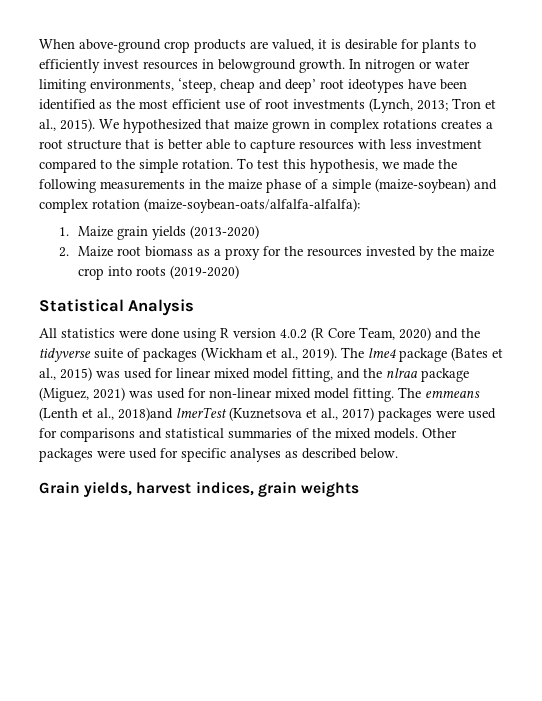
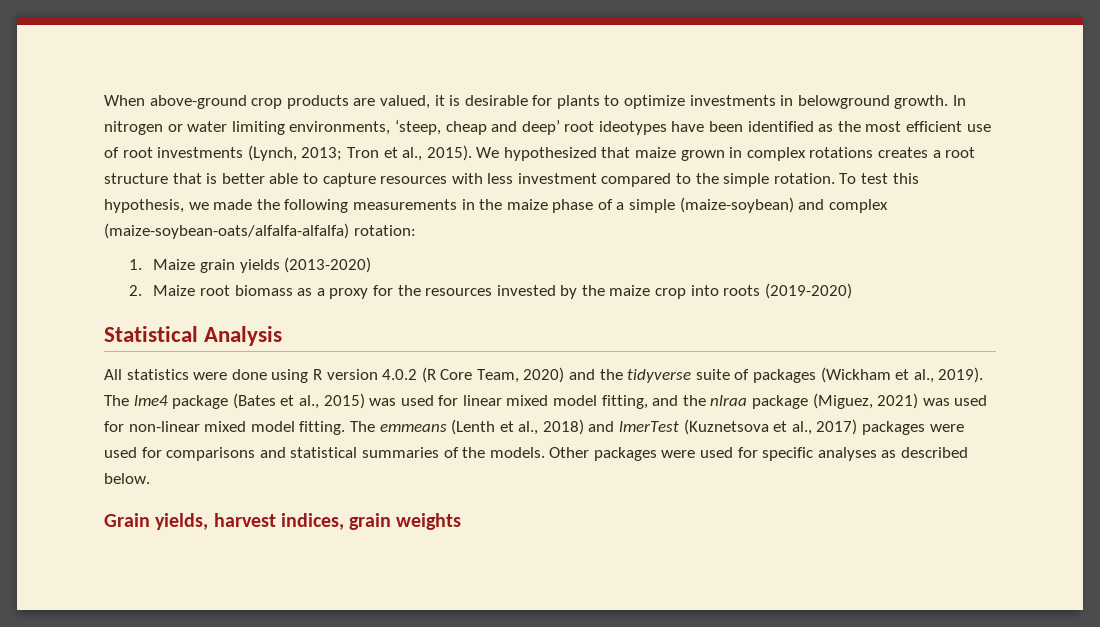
[39,59,198,73] efficiently invest resources -> [624,95,776,109] optimize investments
[92,198,360,213] rotation (maize-soybean-oats/alfalfa-alfalfa): -> [104,223,416,239] (maize-soybean-oats/alfalfa-alfalfa) rotation:
[118,407,173,421] 2018)and -> [542,419,615,435] 2018) and
[335,428,371,439] mixed -> (486, 452) none

